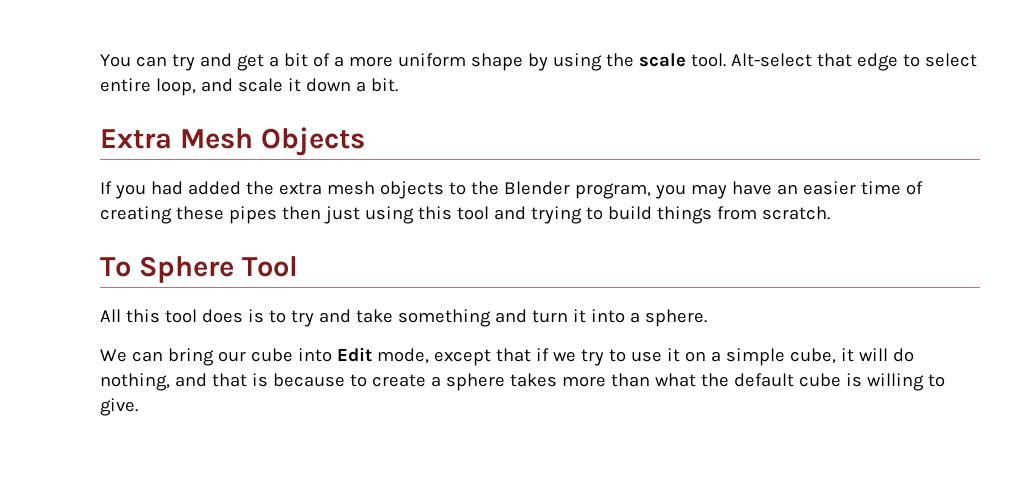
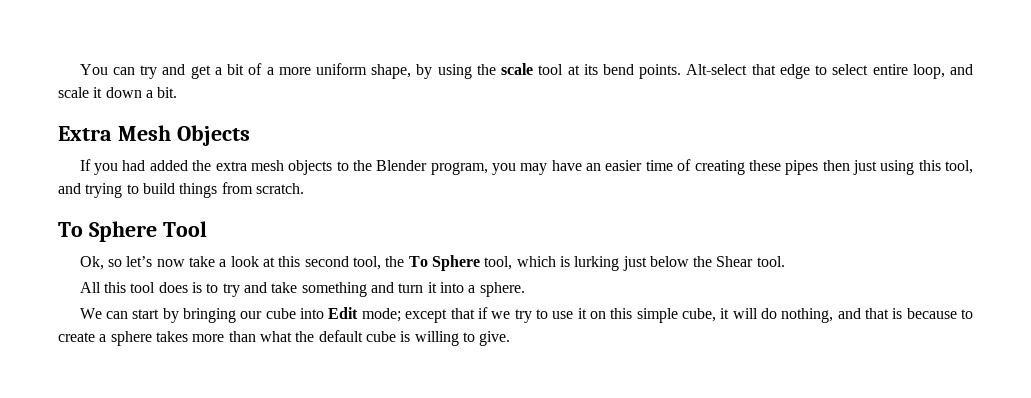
[470,53,523,71] shape -> [371,64,412,79] shape,
[690,53,726,67] tool. -> [538,64,682,79] tool at its bend points.
[456,206,489,220] tool -> [945,160,974,174] tool,
(298, 266) none -> [79,255,785,271] // Ok, so let’s now take a look at this second tool, the To Sphere tool, which is lurking just below the Shear tool.
[167,348,214,366] bring -> [132,308,237,323] start by bringing
[376,348,429,364] mode, -> [361,308,401,322] mode;
[710,351,721,362] a -> [610,308,633,319] this

